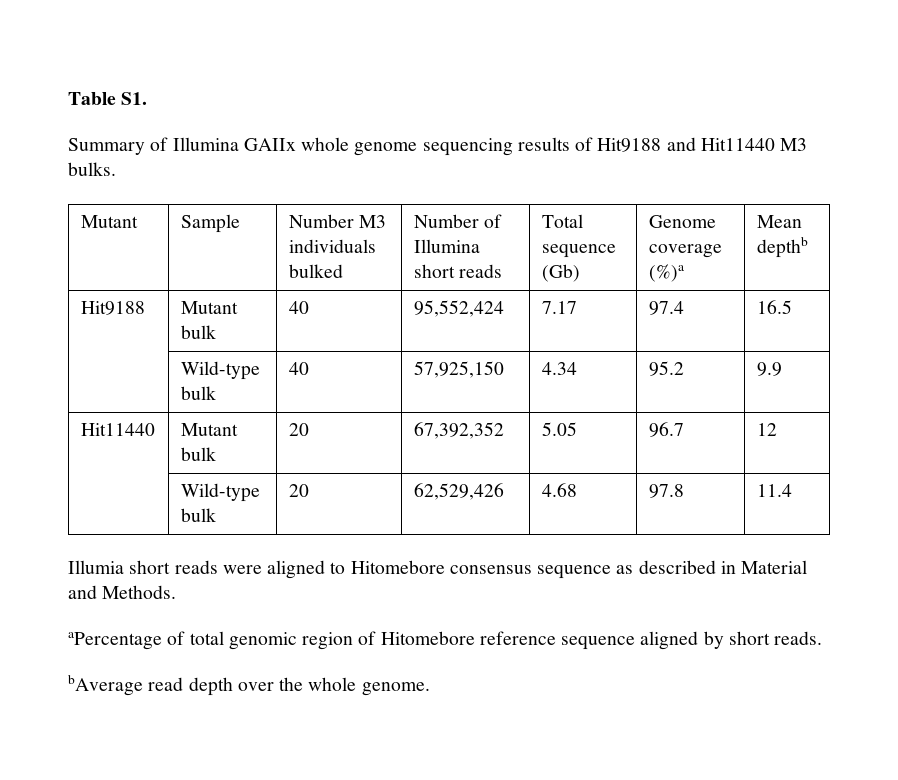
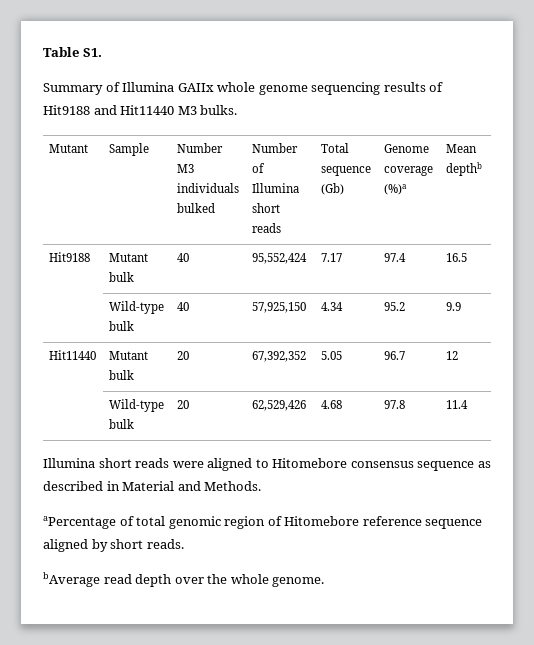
[68,560,124,574] Illumia -> [43,458,95,468] Illumina

